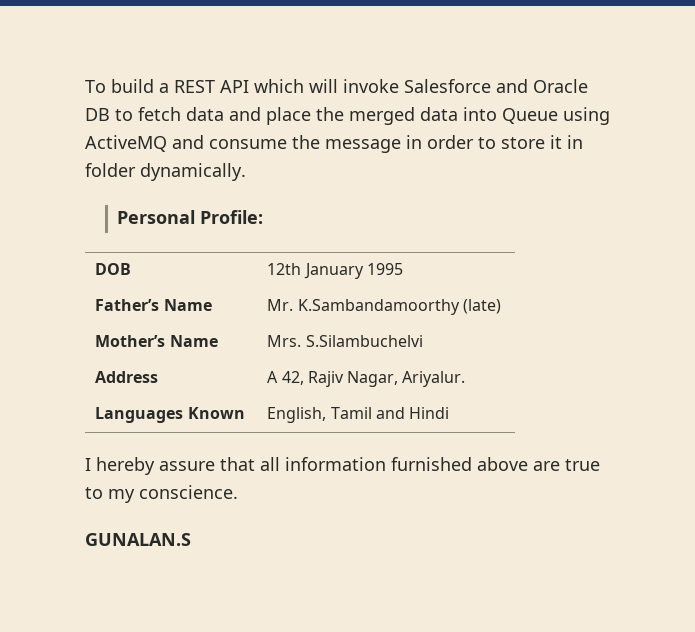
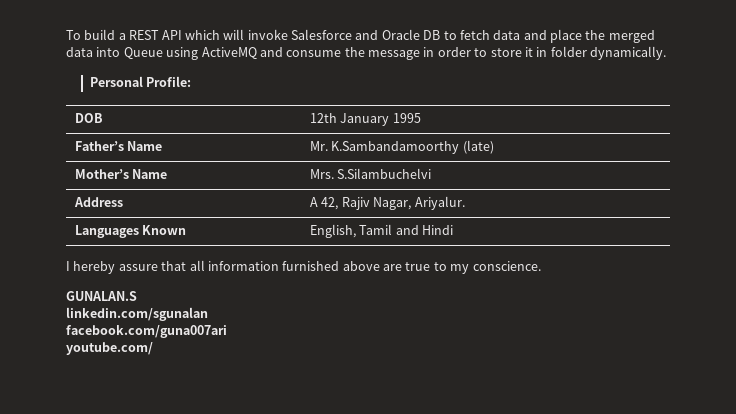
(191, 539) none -> [66,307,208,321] [66,325,227,338] [66,342,153,355] // linkedin.com/sgunalan // facebook.com/guna007ari // youtube.com/

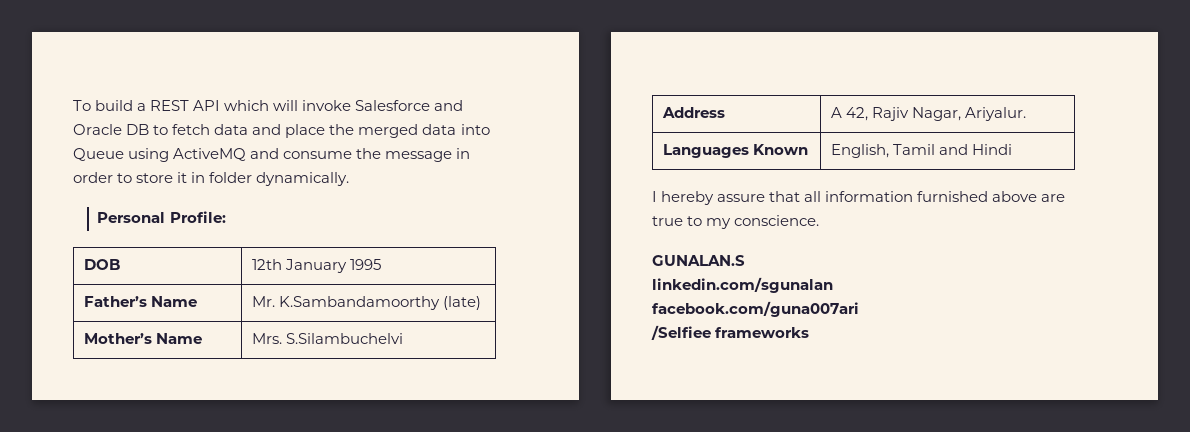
[66,342,153,355] youtube.com/ -> [651,325,810,340] /Selfiee frameworks

